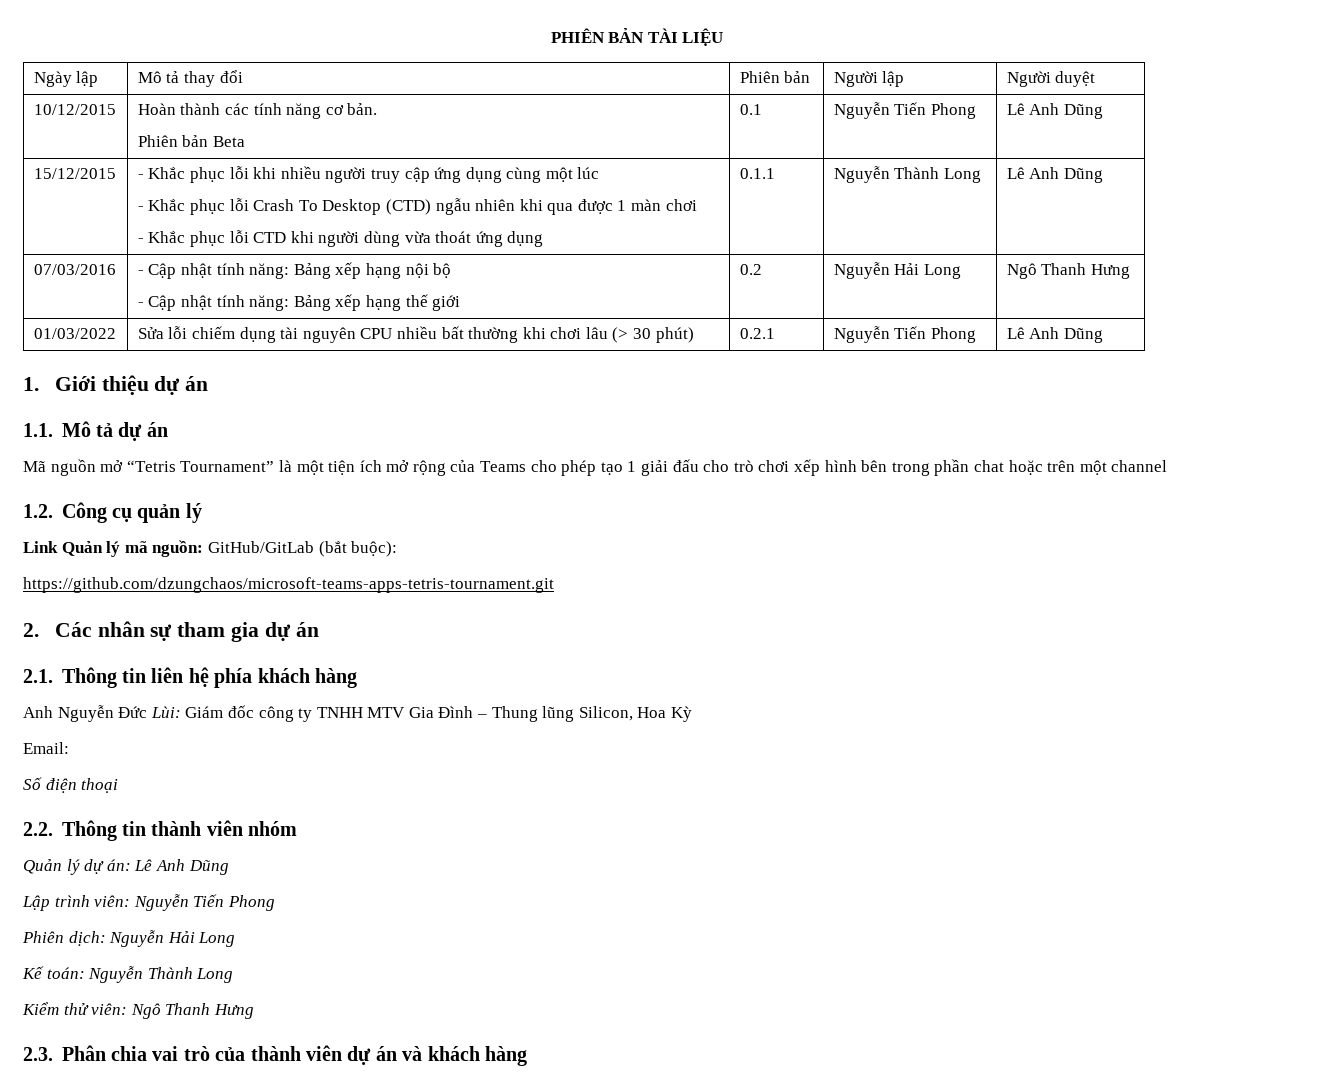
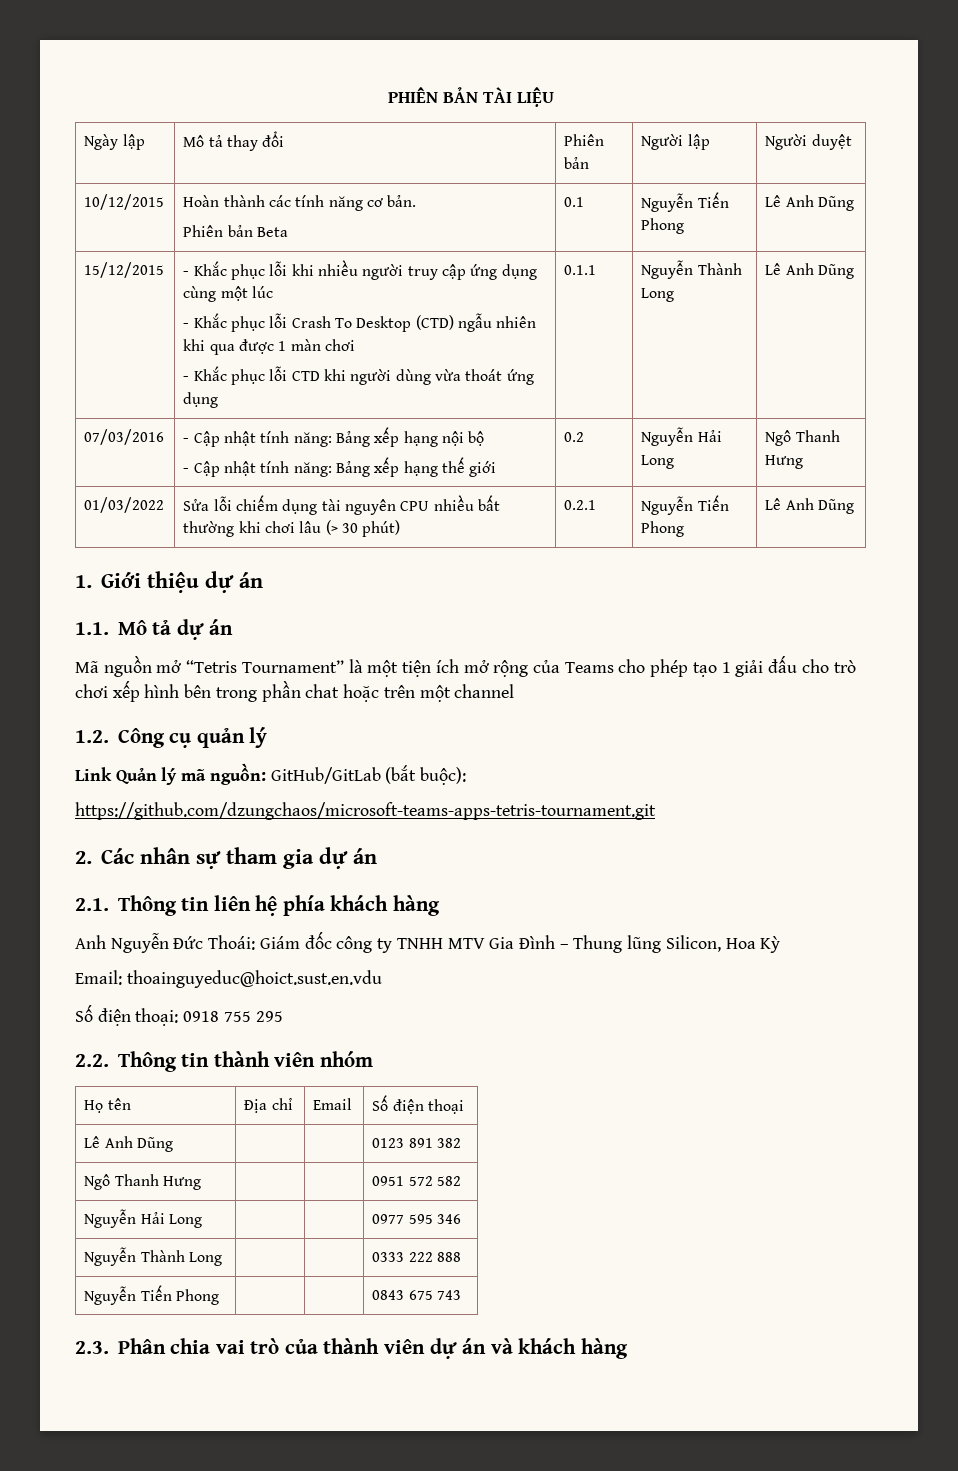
[150,706,181,718] Lùi: -> [208,935,256,950] Thoái:
[23,777,119,793] // Số điện thoại -> [126,970,382,988] [75,1004,283,1026] thoainguyeduc@hoict.sust.en.vdu // Số điện thoại: 0918 755 295
[23,859,229,875] [22,894,275,911] [22,930,236,947] [22,966,234,983] [22,1002,254,1019] // Quản lý dự án: Lê Anh Dũng // Lập trình viên: Nguyễn Tiến Phong // Phiên dịch: Nguyễn Hải Long // Kế toán: Nguyễn Thành Long // Kiểm thử viên: Ngô Thanh Hưng -> [84,1098,131,1113] [244,1098,293,1113] [313,1098,353,1110] [372,1095,465,1114] [84,1136,174,1152] [372,1138,462,1148] [84,1174,202,1190] [372,1176,462,1186] [84,1209,203,1228] [372,1214,462,1224] [84,1247,223,1266] [372,1252,462,1262] [84,1285,220,1305] [372,1290,462,1300] // Họ tên | Địa chỉ | Email | Số điện thoại // Lê Anh Dũng | | | 0123 891 382 // Ngô Thanh Hưng | | | 0951 572 582 // Nguyễn Hải Long | | | 0977 595 346 // Nguyễn Thành Long | | | 0333 222 888 // Nguyễn Tiến Phong | | | 0843 675 743

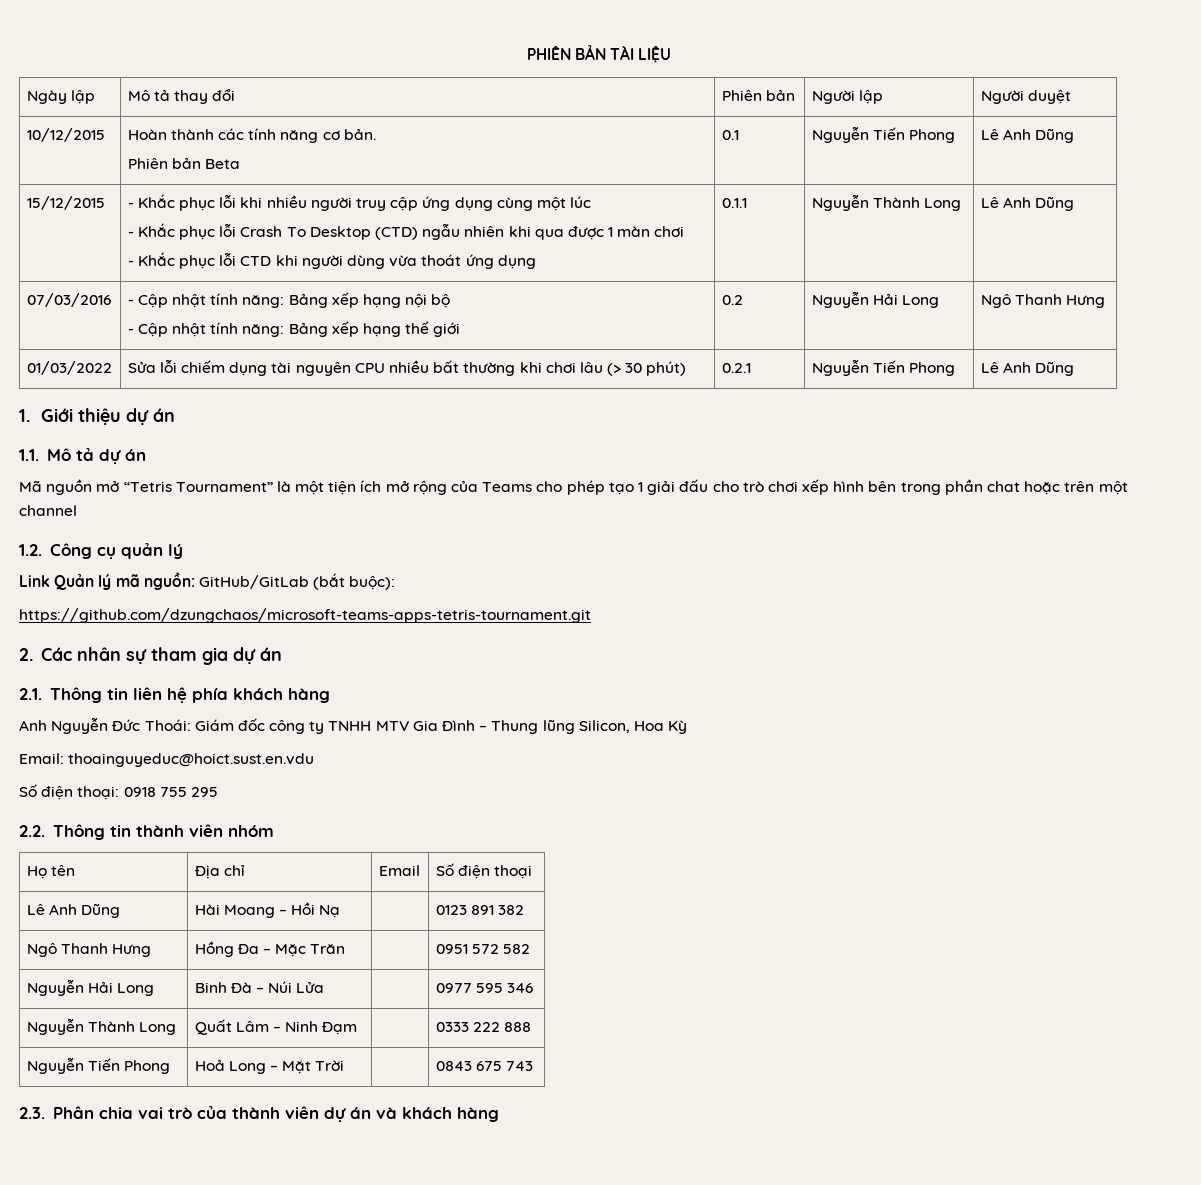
(174, 1144) none -> [194,902,341,918] Hài Moang – Hồi Nạ
(202, 1183) none -> [194,941,346,957] Hồng Đa – Mặc Trăn
(203, 1221) none -> [194,981,325,993] Binh Đà – Núi Lửa
(223, 1259) none -> [194,1019,358,1035] Quất Lâm – Ninh Đạm
(220, 1297) none -> [194,1059,345,1074] Hoả Long – Mặt Trời

